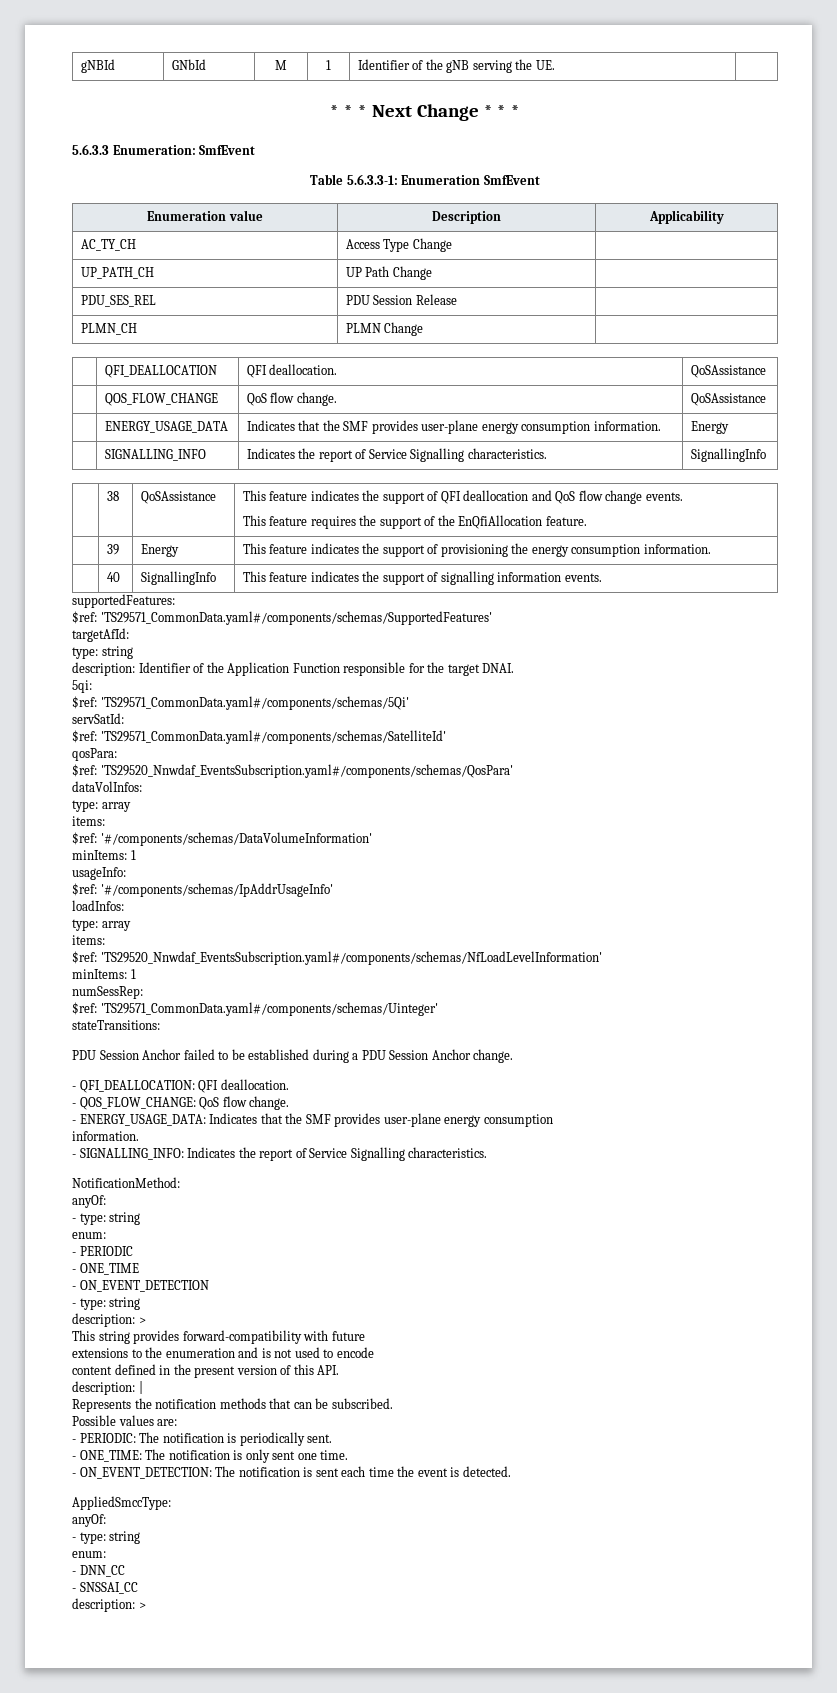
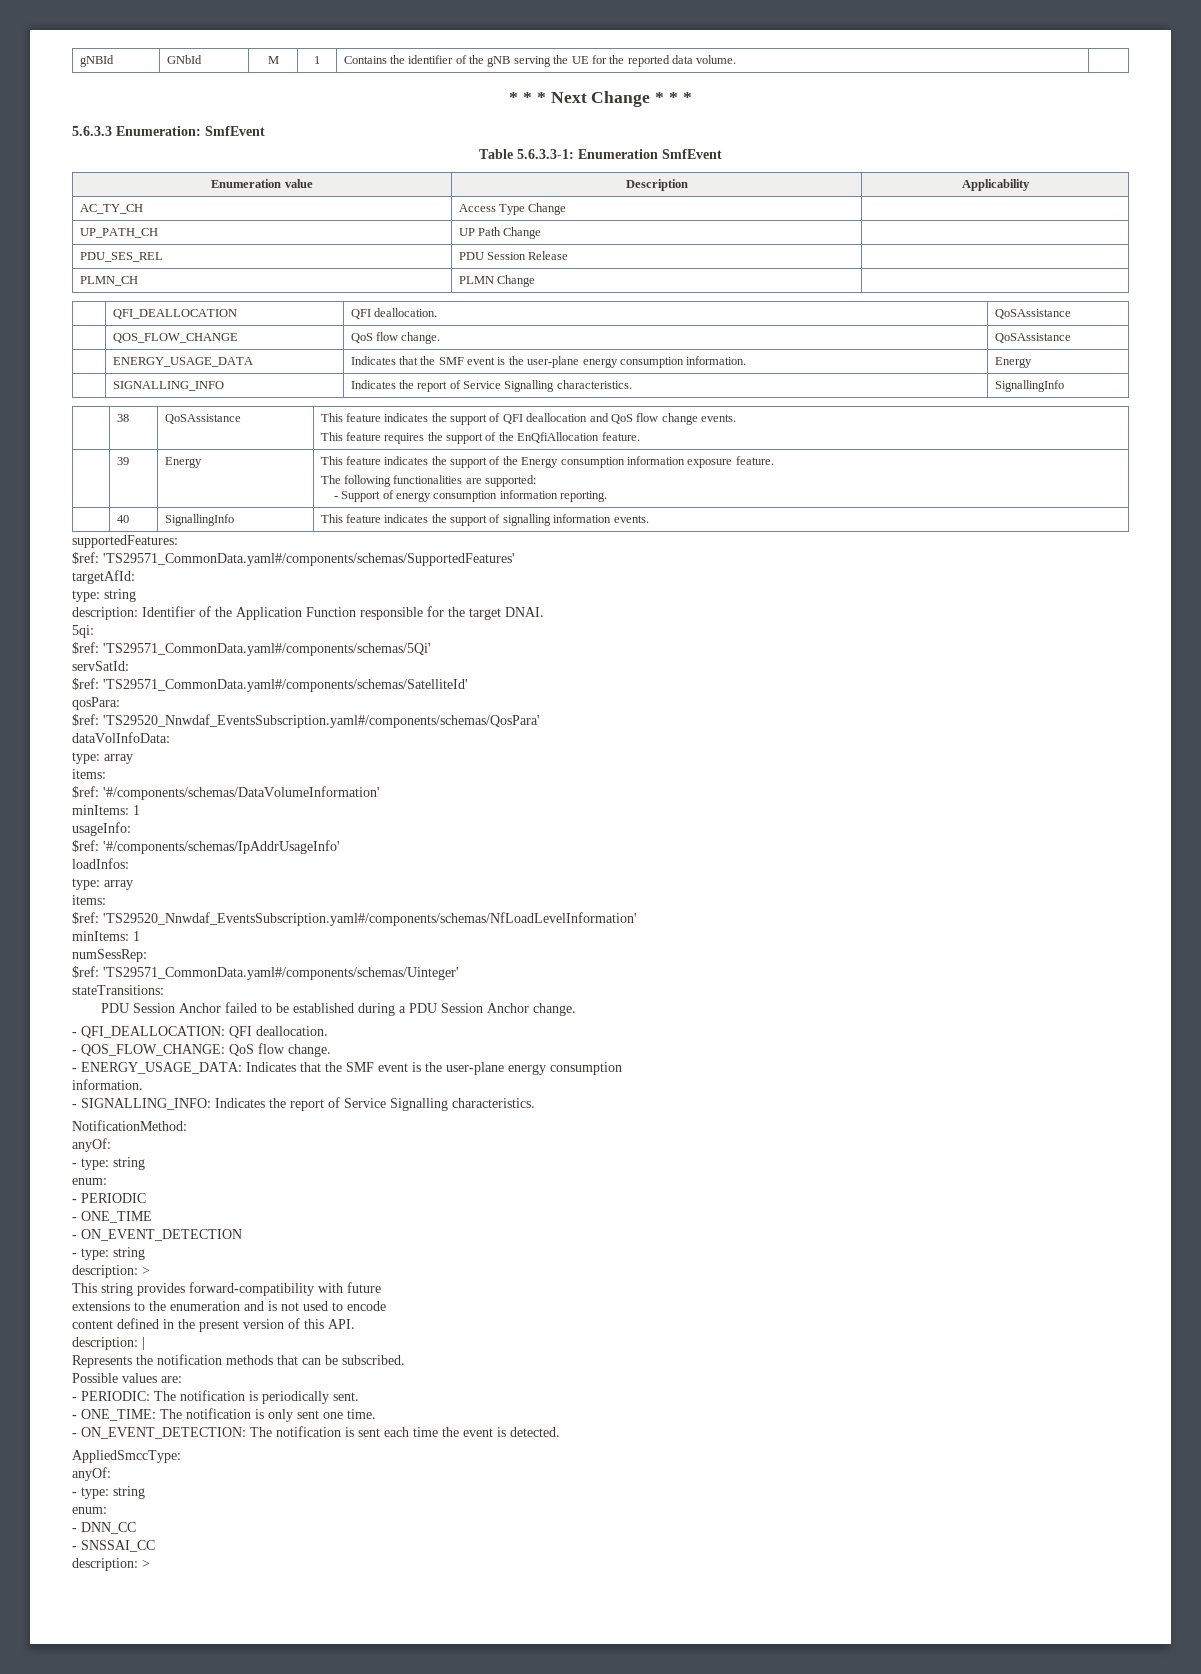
[357,59,410,70] Identifier -> [343,55,454,64] Contains the identifier
[535,60,555,70] UE. -> [571,55,737,67] UE for the reported data volume.
[371,420,418,434] provides -> [467,356,524,365] event is the
[440,543,711,557] provisioning the energy consumption information. -> [502,456,774,468] [320,475,537,487] [333,490,608,502] the Energy consumption information exposure feature. // The following functionalities are supported: // - Support of energy consumption information reporting.
[72,781,142,792] dataVolInfos: -> [72,732,170,743] dataVolInfoData:
[334,1113,381,1127] provides -> [378,1062,442,1072] event is the

